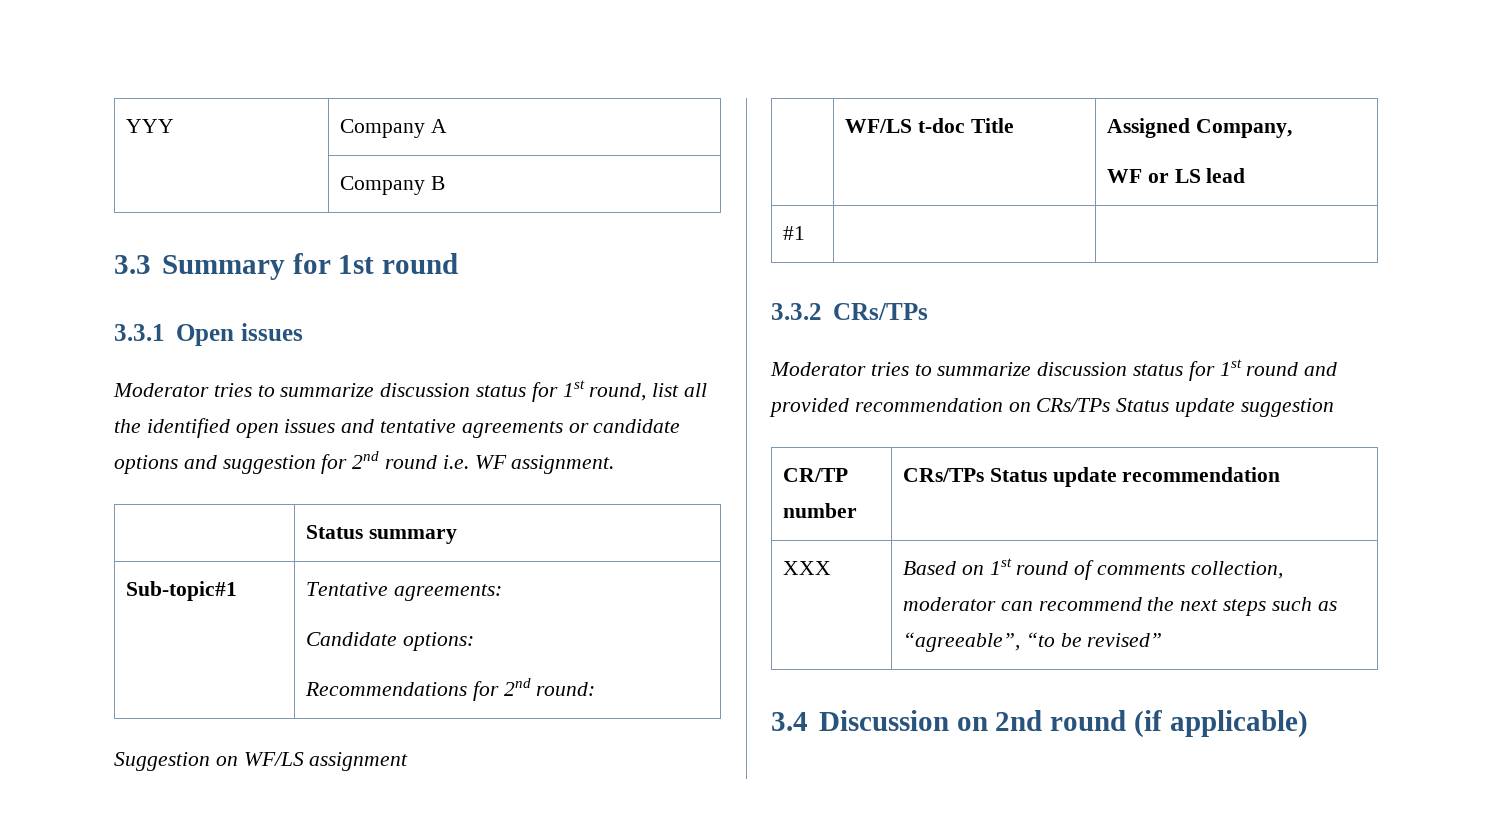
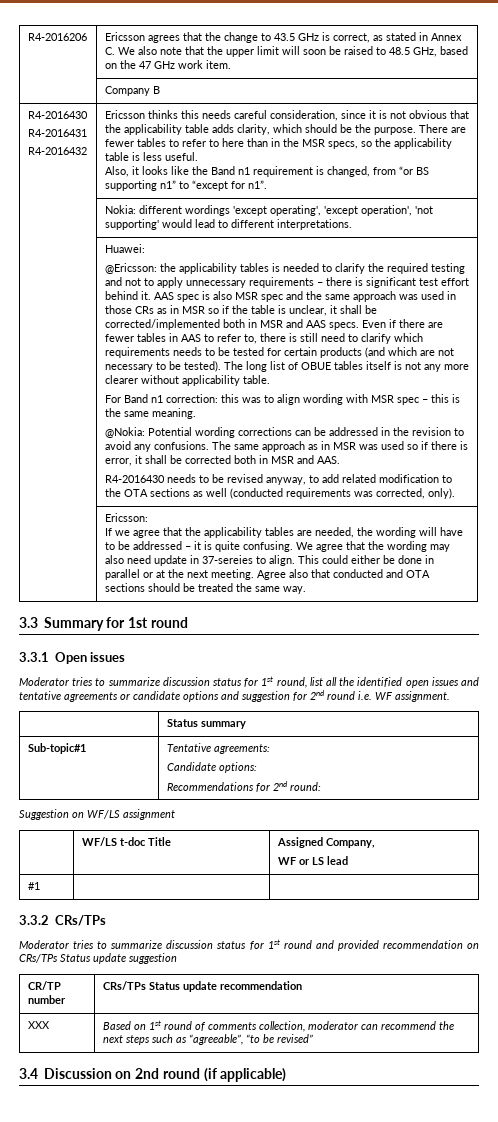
[126,119,175,133] [340,119,447,138] [340,176,445,195] YYY | Company A // | Company B -> [27,33,87,41] [104,32,462,43] [104,46,468,57] [104,60,231,69] [104,86,160,96] [27,111,88,119] [27,129,87,137] [27,147,87,155] [104,110,469,121] [104,124,466,135] [104,138,452,149] [104,152,198,161] [104,166,429,177] [104,180,267,191] [104,205,433,216] [104,219,352,230] [104,244,145,253] [104,263,465,274] [104,277,469,288] [104,291,456,302] [104,305,377,316] [104,319,443,330] [104,333,423,344] [104,347,454,358] [104,361,469,372] [104,375,270,386] [104,394,460,405] [104,408,196,419] [104,427,464,438] [104,441,468,452] [104,455,340,466] [104,474,452,485] [104,488,455,499] [104,513,148,522] [104,527,463,538] [104,541,450,552] [104,555,434,566] [104,569,430,580] [104,583,306,594] R4-2016206 | Ericsson agrees that the change to 43.5 GHz is correct, as stated in Annex C. We also note that the upper limit will soon be raised to 48.5 GHz, based on the 47 GHz work item. // | Company B // R4-2016430 // R4-2016431 // R4-2016432 | Ericsson thinks this needs careful consideration, since it is not obvious that the applicability table adds clarity, which should be the purpose. There are fewer tables to refer to here than in the MSR specs, so the applicability table is less useful. // Also, it looks like the Band n1 requirement is changed, from “or BS supporting n1” to “except for n1”. // | Nokia: different wordings 'except operating', 'except operation', 'not supporting' would lead to different interpretations. // | Huawei: // @Ericsson: the applicability tables is needed to clarify the required testing and not to apply unnecessary requirements – there is significant test effort behind it. AAS spec is also MSR spec and the same approach was used in those CRs as in MSR so if the table is unclear, it shall be corrected/implemented both in MSR and AAS specs. Even if there are fewer tables in AAS to refer to, there is still need to clarify which requirements needs to be tested for certain products (and which are not necessary to be tested). The long list of OBUE tables itself is not any more clearer without applicability table. // For Band n1 correction: this was to align wording with MSR spec – this is the same meaning. // @Nokia: Potential wording corrections can be addressed in the revision to avoid any confusions. The same approach as in MSR was used so if there is error, it shall be corrected both in MSR and AAS. // R4-2016430 needs to be revised anyway, to add related modification to the OTA sections as well (conducted requirements was corrected, only). // | Ericsson: // If we agree that the applicability tables are needed, the wording will have to be addressed – it is quite confusing. We agree that the wording may also need update in 37-sereies to align. This could either be done in parallel or at the next meeting. Agree also that conducted and OTA sections should be treated the same way.

